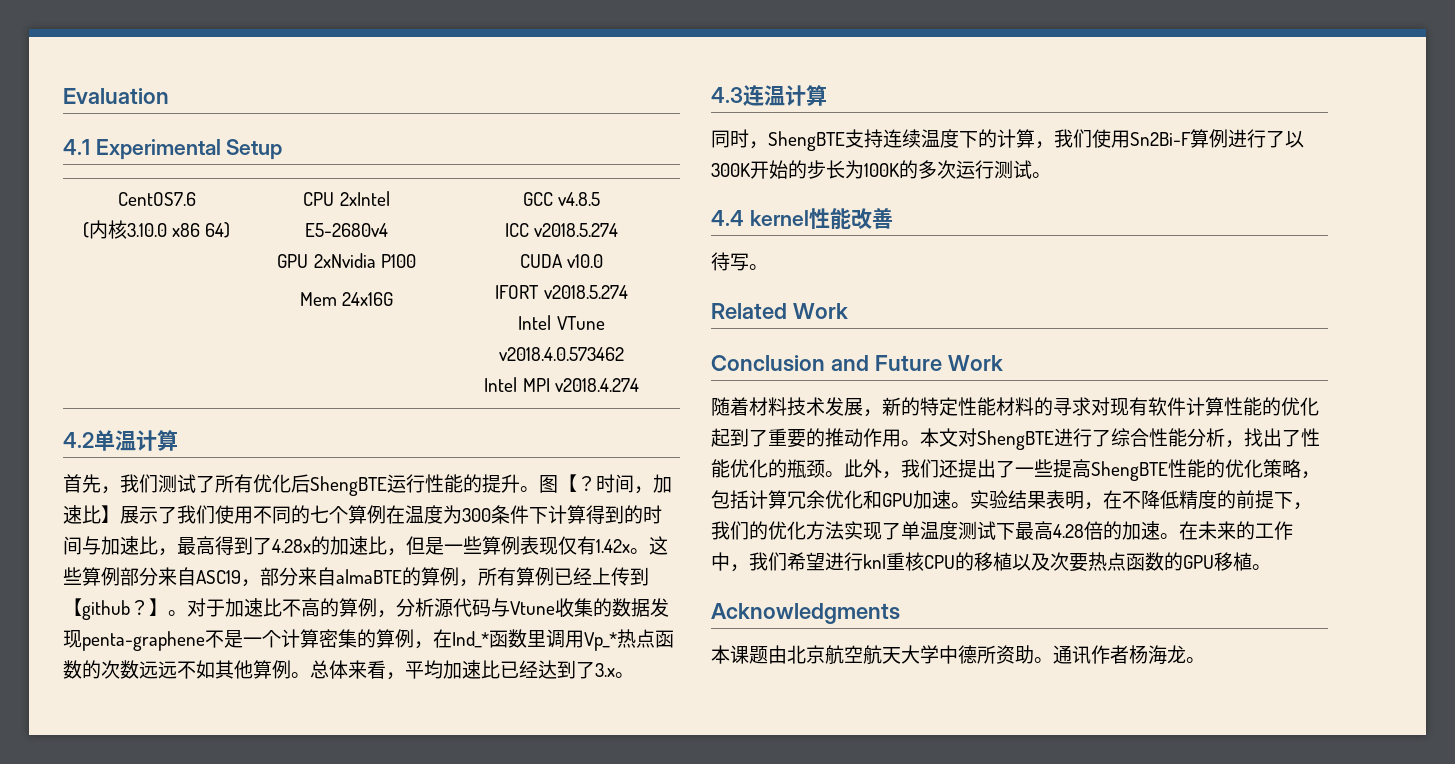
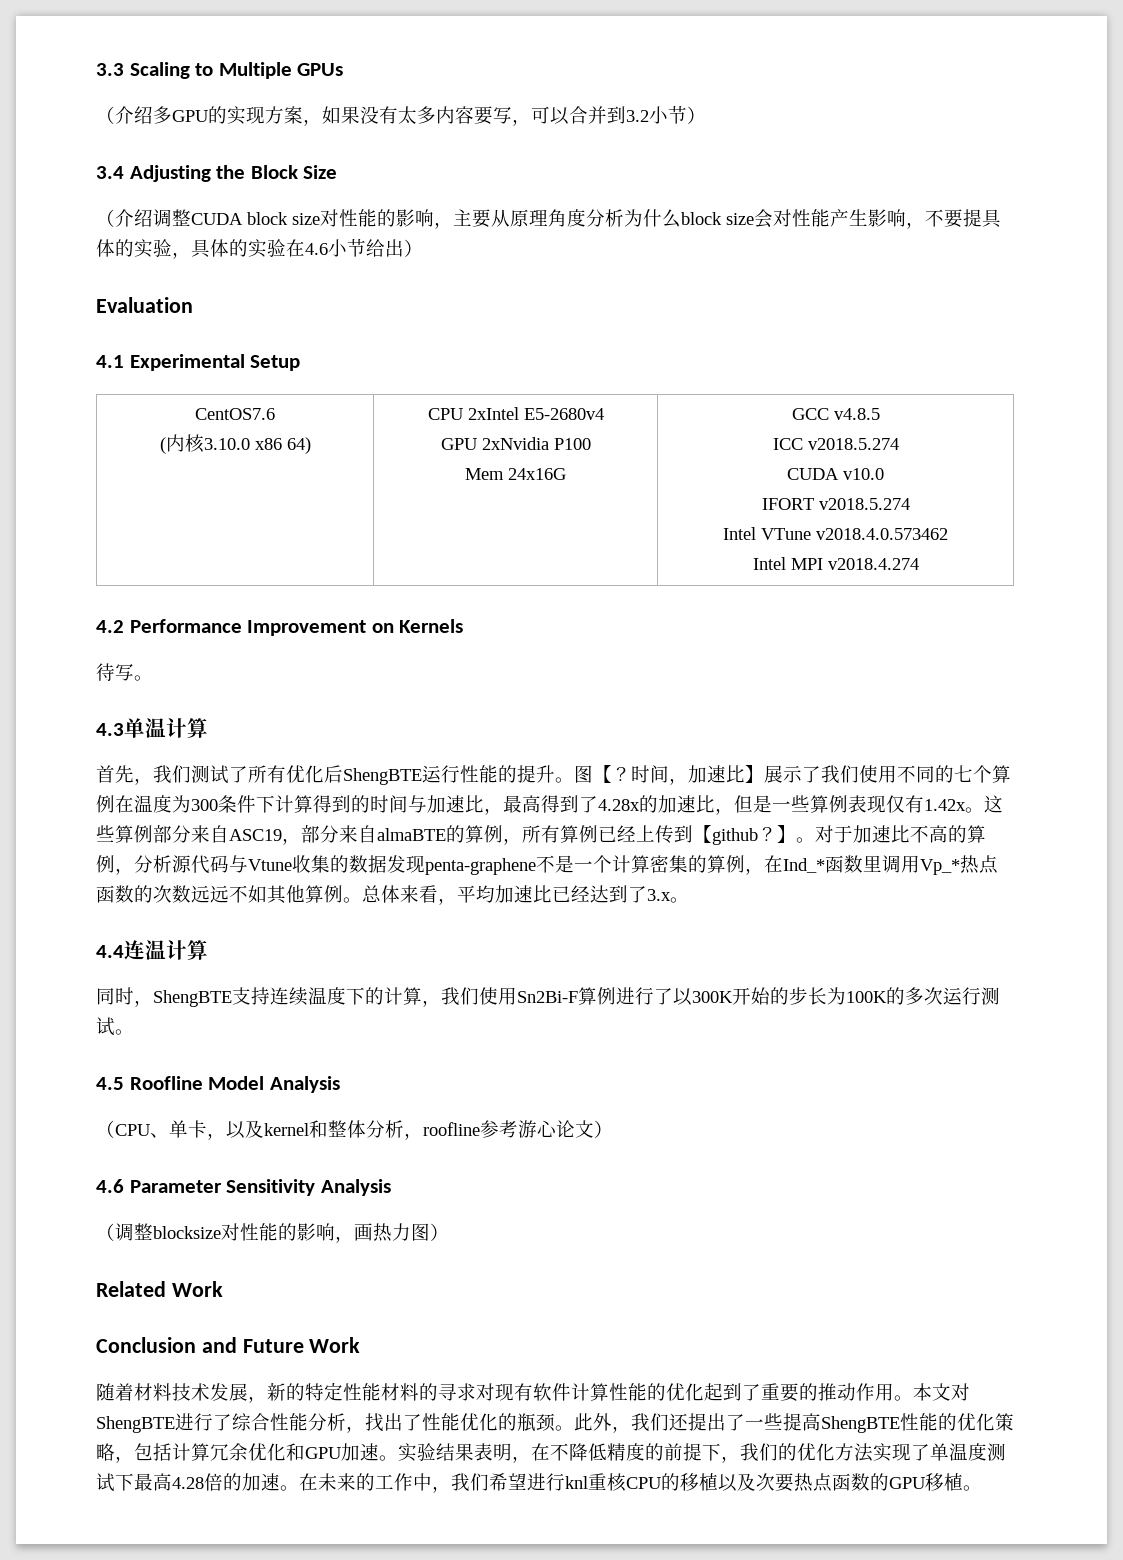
(63, 96) none -> [96,62,344,79] [96,105,706,126] [96,165,338,182] [96,209,1002,229] [96,238,423,259] 3.3 Scaling to Multiple GPUs // （介绍多GPU的实现方案，如果没有太多内容要写，可以合并到3.2小节） // 3.4 Adjusting the Block Size // （介绍调整CUDA block size对性能的影响，主要从原理角度分析为什么block size会对性能产生影响，不要提具体的实验，具体的实验在4.6小节给出） //
(94, 440) none -> [129,619,464,636] [96,663,153,681] [96,723,124,736] Performance Improvement on Kernels // 待写。 // 4.3
[711,87,743,103] 4.3 -> [96,945,124,958] 4.4
[711,208,893,229] [711,252,768,271] 4.4 kernel性能改善 // 待写。 -> [96,1076,340,1093] [96,1120,613,1140] [96,1179,391,1196] [96,1223,449,1243] 4.5 Roofline Model Analysis // （CPU、单卡，以及kernel和整体分析，roofline参考游心论文） // 4.6 Parameter Sensitivity Analysis // （调整blocksize对性能的影响，画热力图）
[711,603,900,624] [711,645,1205,665] // Acknowledgments // 本课题由北京航空航天大学中德所资助。通讯作者杨海龙。 -> (982, 1488) none

